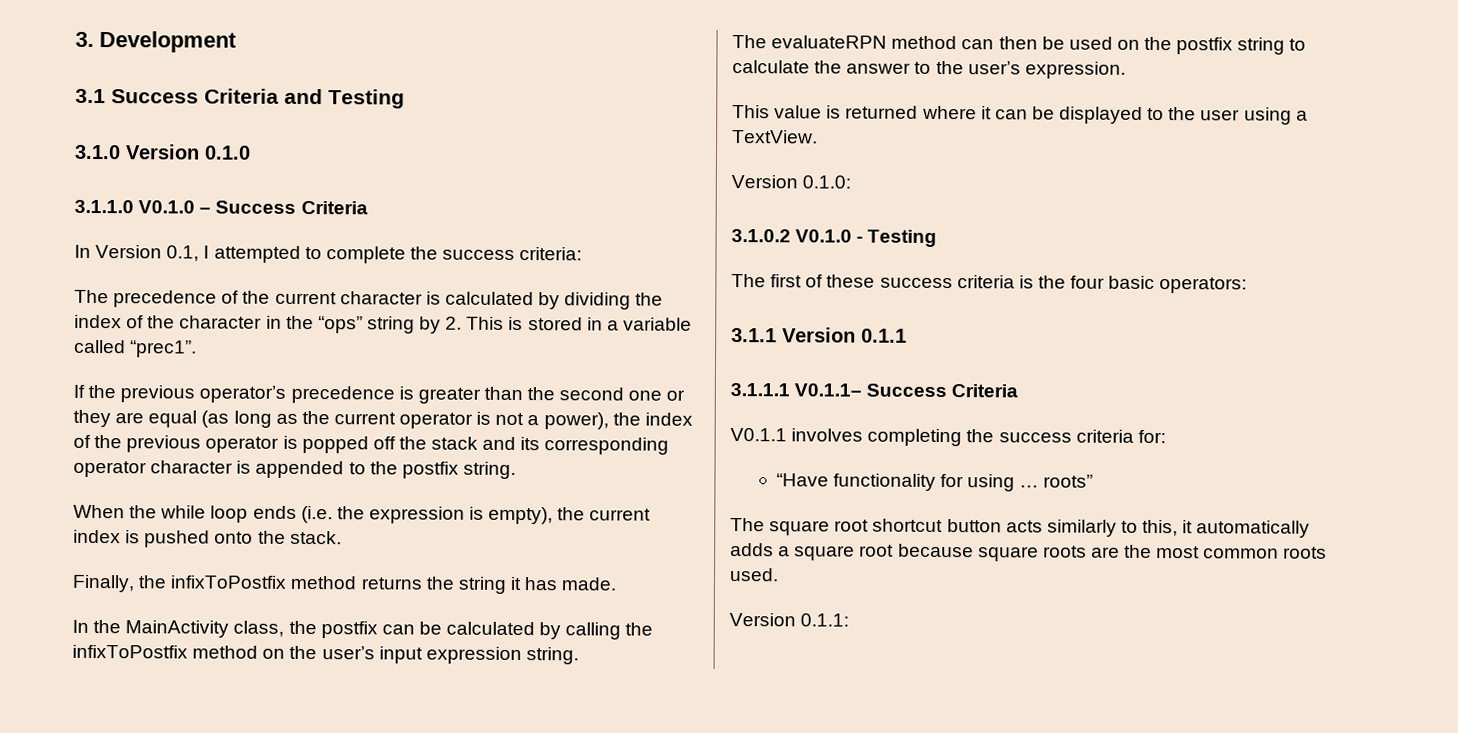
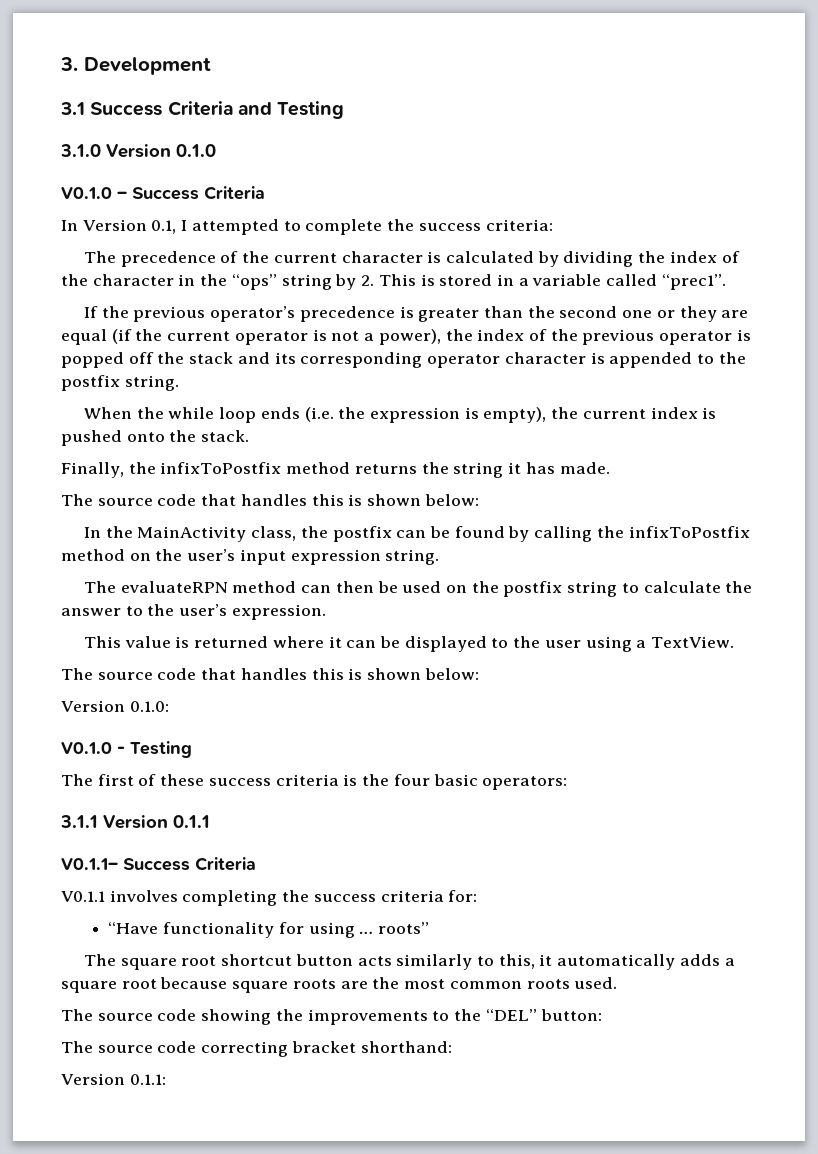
[74,199,134,214] 3.1.1.0 -> (216, 150) none
[201,410,298,428] (as long as -> [111,329,132,344] (if
(618, 584) none -> [61,494,479,506] // The source code that handles this is shown below:
[446,621,536,636] calculated -> [454,526,505,538] found
(818, 137) none -> [61,668,479,680] // The source code that handles this is shown below:
[731,229,791,243] 3.1.0.2 -> (169, 706) none
[730,383,790,397] 3.1.1.1 -> (210, 821) none
(779, 575) none -> [61,1009,602,1025] [61,1041,452,1057] // The source code showing the improvements to the “DEL” button: // The source code correcting bracket shorthand:

